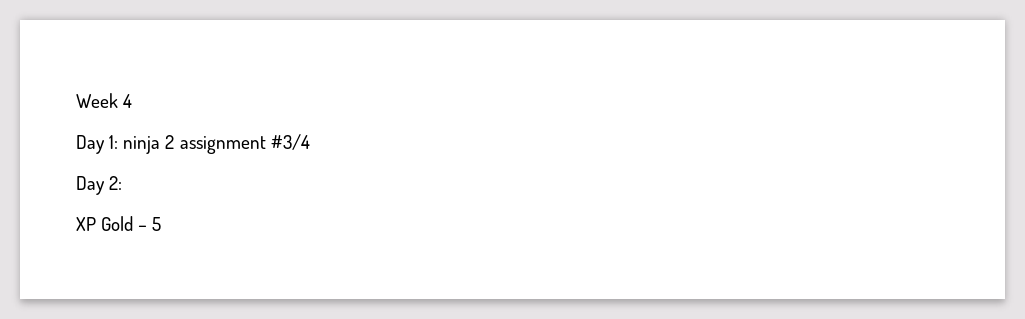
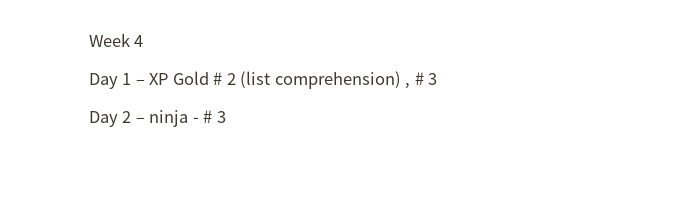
[109,134,310,154] [76,176,123,195] [76,216,162,231] 1: ninja 2 assignment #3/4 // Day 2: // XP Gold – 5 -> [122,71,438,89] [89,110,226,127] 1 – XP Gold # 2 (list comprehension) , # 3 // Day 2 – ninja - # 3

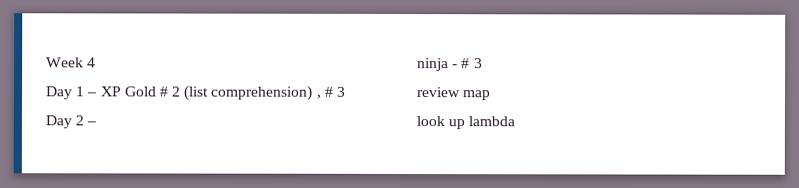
(145, 120) none -> (97, 123) //
(226, 117) none -> [416,87,492,101] [416,116,516,130] // review map // look up lambda

